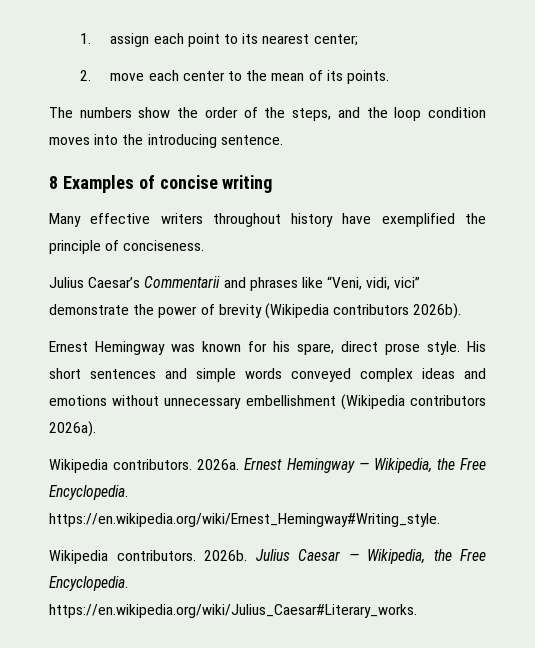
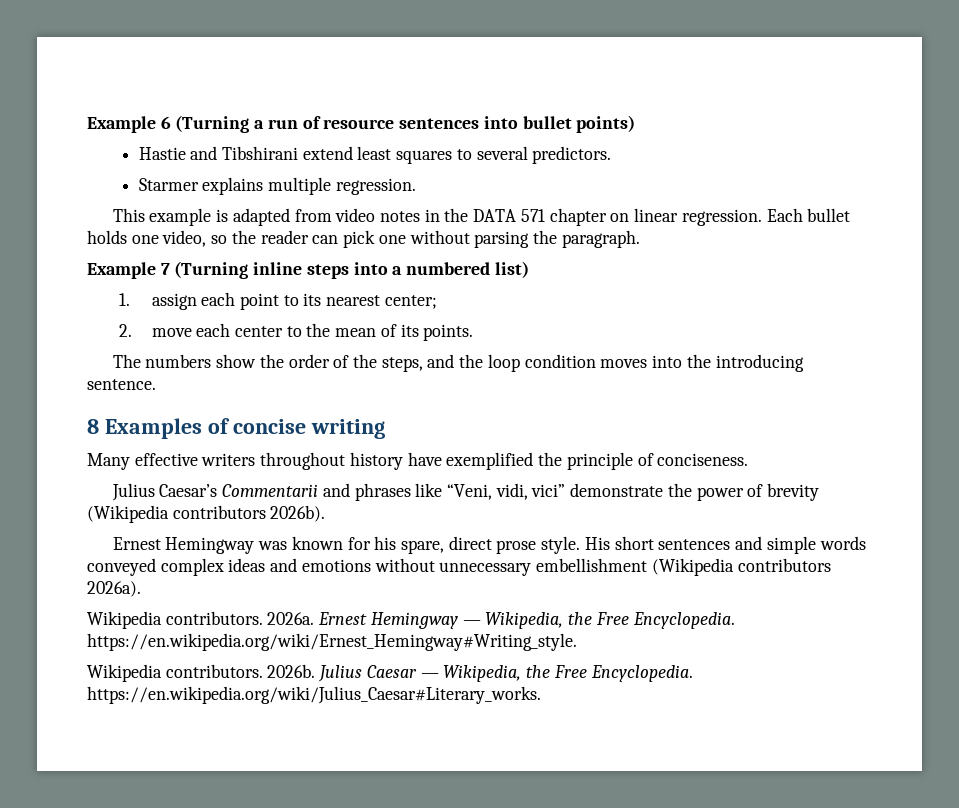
(79, 38) none -> [87,115,636,133] [138,146,612,164] [138,177,416,195] [112,208,851,226] [87,230,640,248] [87,261,529,279] Example 6 (Turning a run of resource sentences into bullet points) // Hastie and Tibshirani extend least squares to several predictors. // Starmer explains multiple regression. // This example is adapted from video notes in the DATA 571 chapter on linear regression. Each bullet holds one video, so the reader can pick one without parsing the paragraph. // Example 7 (Turning inline steps into a numbered list) //

